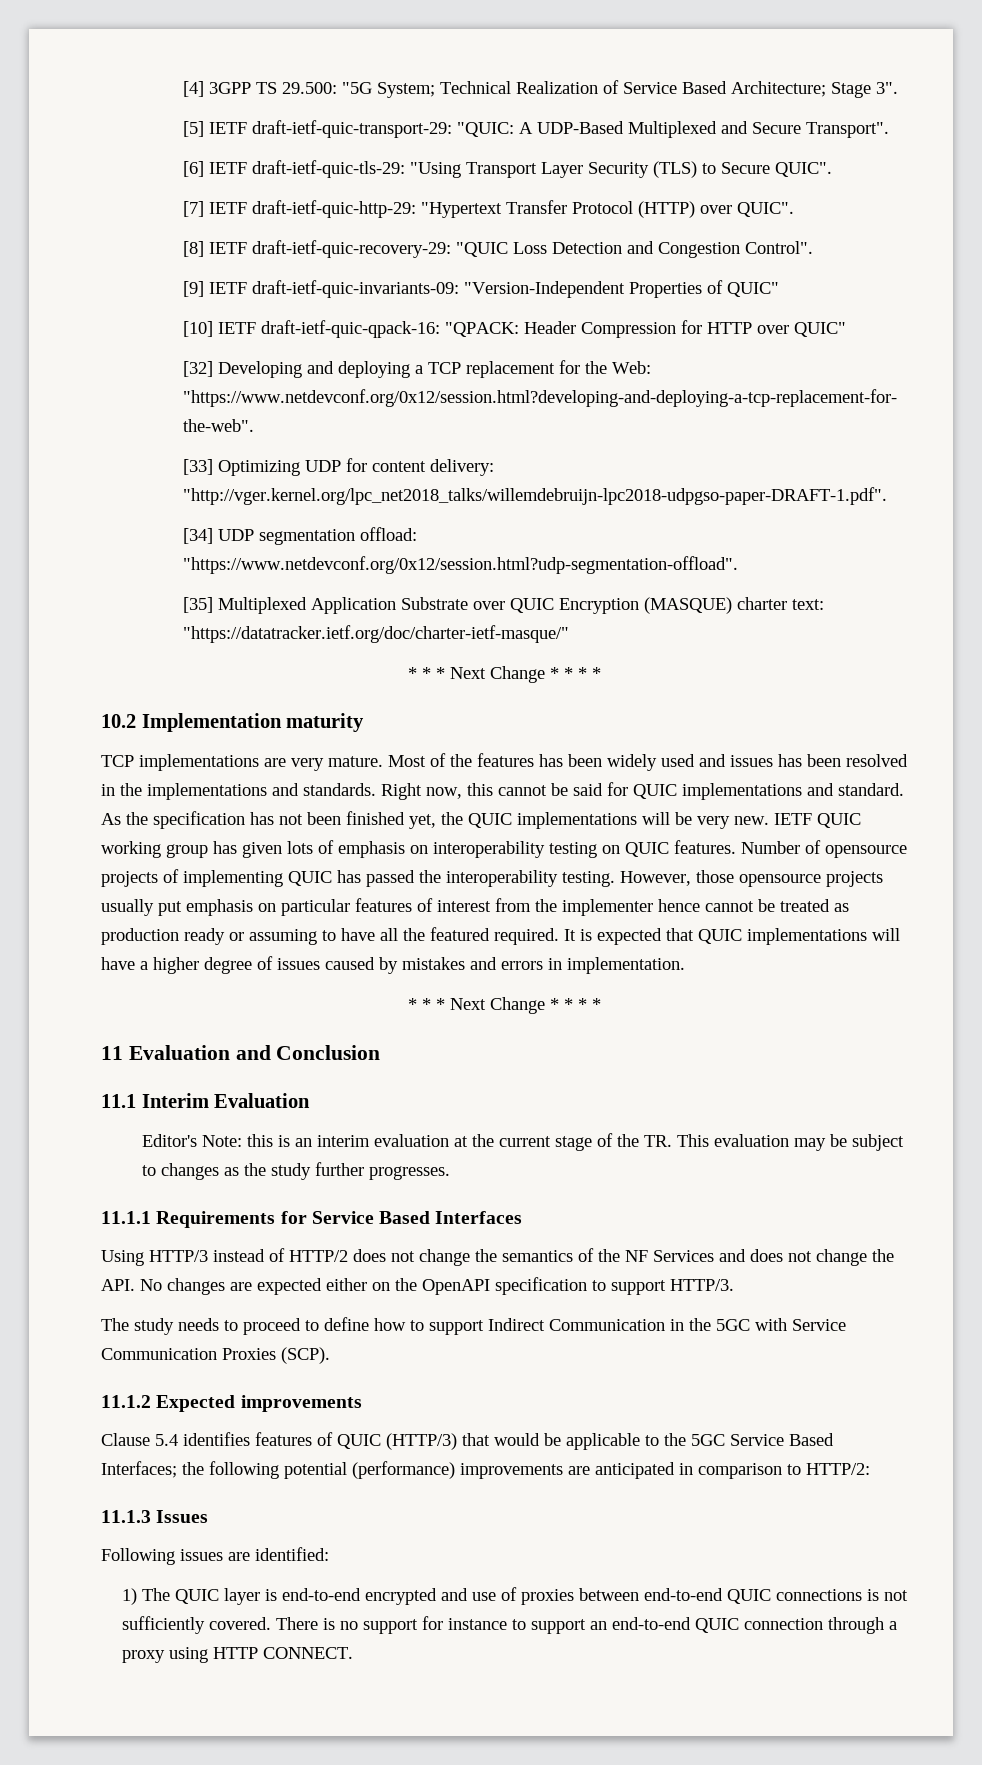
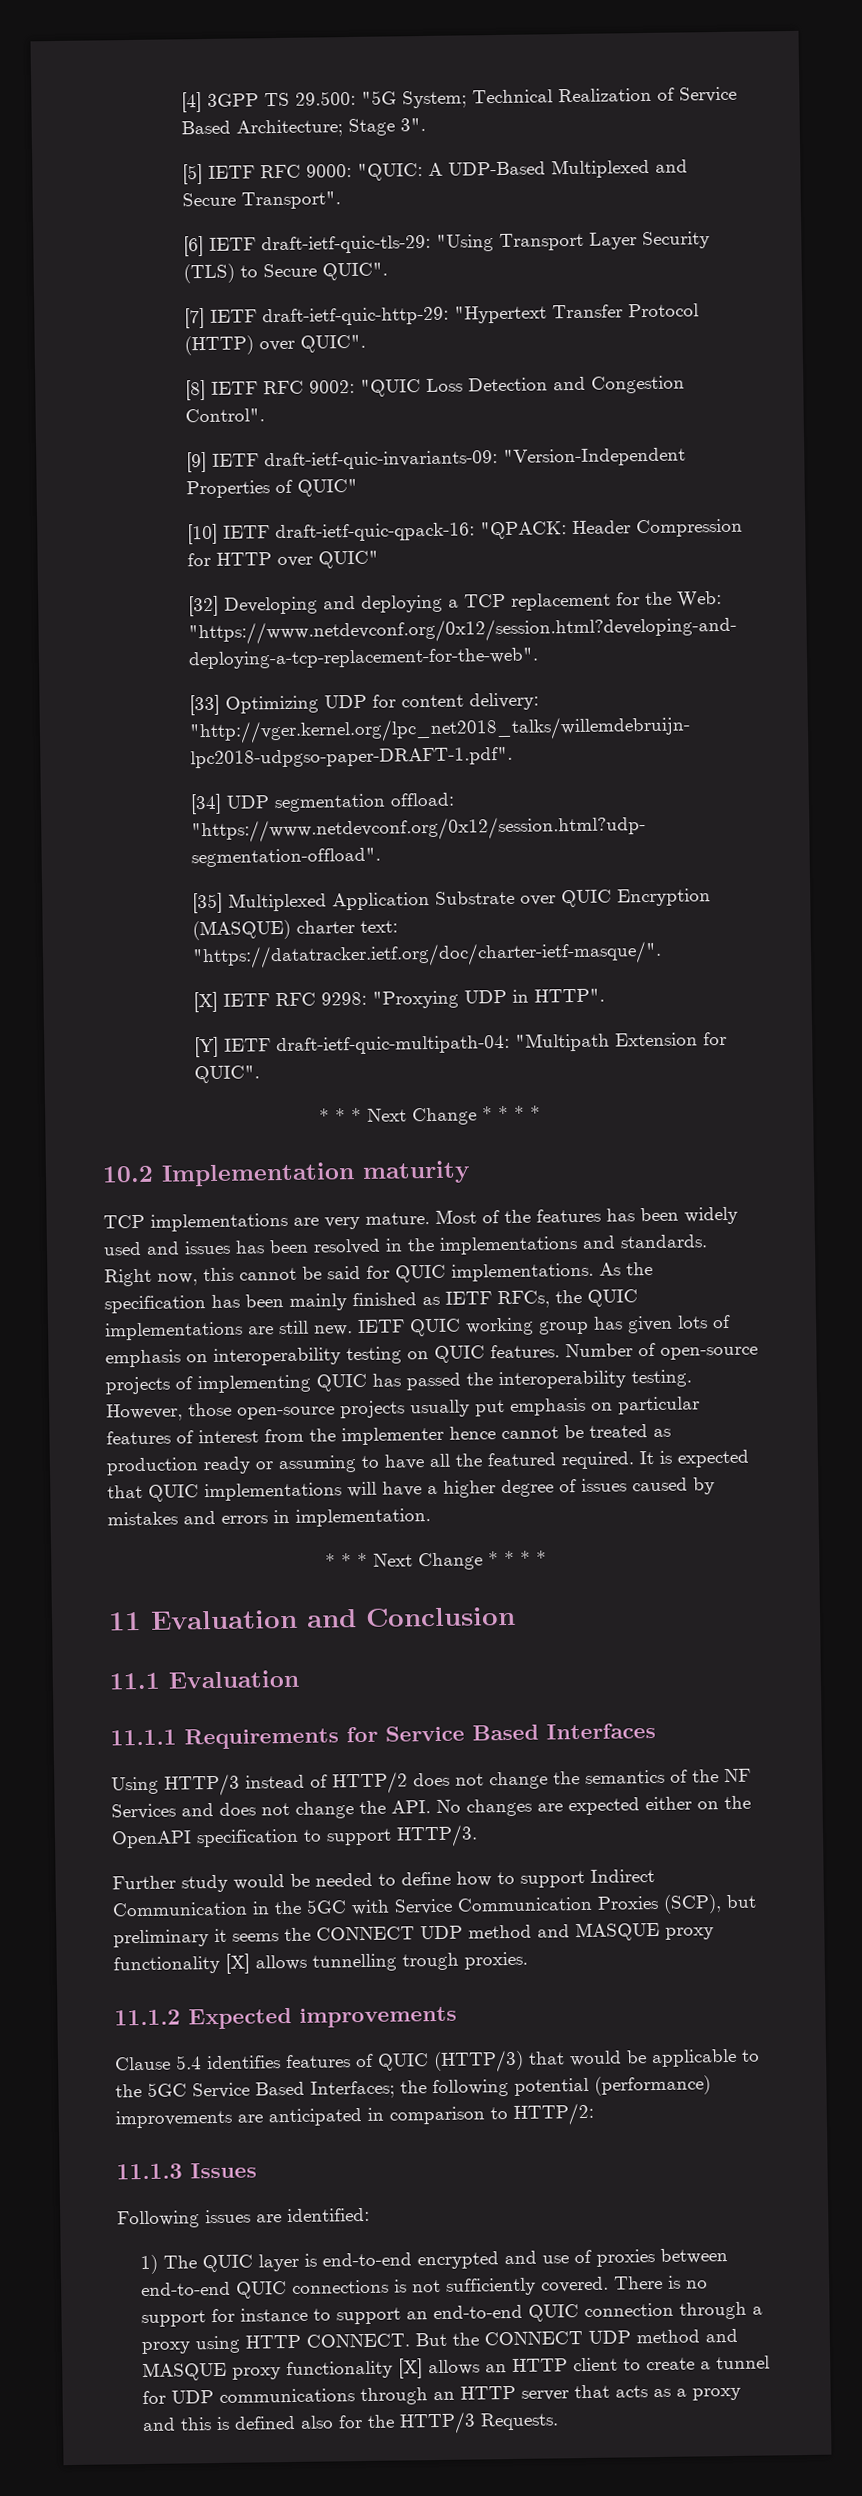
[252,120,453,138] draft-ietf-quic-transport-29: -> [260,163,353,179] RFC 9000:
[252,240,452,258] draft-ietf-quic-recovery-29: -> [263,379,356,395] RFC 9002:
[183,625,570,643] "https://datatracker.ietf.org/doc/charter-ietf-masque/" -> [192,940,663,970] [193,988,606,1013] [194,1031,728,1058] [194,1065,261,1084] "https://datatracker.ietf.org/doc/charter-ietf-masque/". // [X] IETF RFC 9298: "Proxying UDP in HTTP". // [Y] IETF draft-ietf-quic-multipath-04: "Multipath Extension for QUIC".
[682,783,904,800] implementations and standard. -> [451,1262,594,1282] implementations.
[279,811,730,829] not been finished yet, the QUIC implementations will be very -> [245,1289,638,1311] [104,1320,309,1341] been mainly finished as IETF RFCs, the QUIC implementations are still
[825,845,907,858] opensource -> [660,1346,758,1360] open-source
[739,874,821,887] opensource -> [237,1406,335,1420] open-source
[141,1093,311,1108] [142,1133,905,1151] [142,1162,451,1180] Interim Evaluation // Editor's Note: this is an interim evaluation at the current stage of the TR. This evaluation may be subject to changes as the study further progresses. -> [168,1669,299,1689] Evaluation
[101,1318,301,1335] The study needs to proceed -> [112,1872,373,1893] Further study would be needed
[281,1347,330,1364] (SCP). -> [663,1894,757,1914] [113,1921,714,1948] [113,1951,528,1975] (SCP), but preliminary it seems the CONNECT UDP method and MASQUE proxy functionality [X] allows tunnelling trough proxies.
(353, 1653) none -> [415,2328,739,2347] [142,2355,771,2382] [142,2384,742,2406] [142,2411,560,2435] But the CONNECT UDP method and MASQUE proxy functionality [X] allows an HTTP client to create a tunnel for UDP communications through an HTTP server that acts as a proxy and this is defined also for the HTTP/3 Requests.

